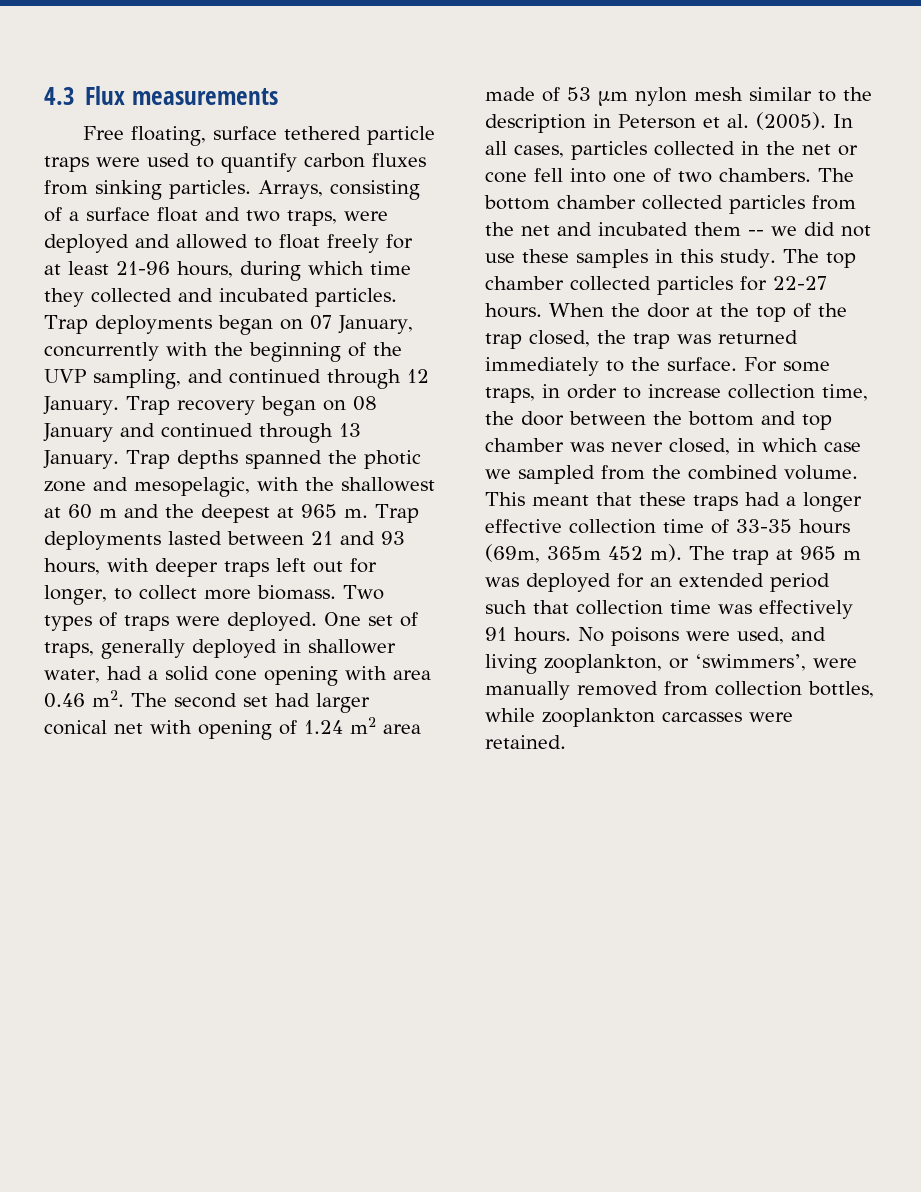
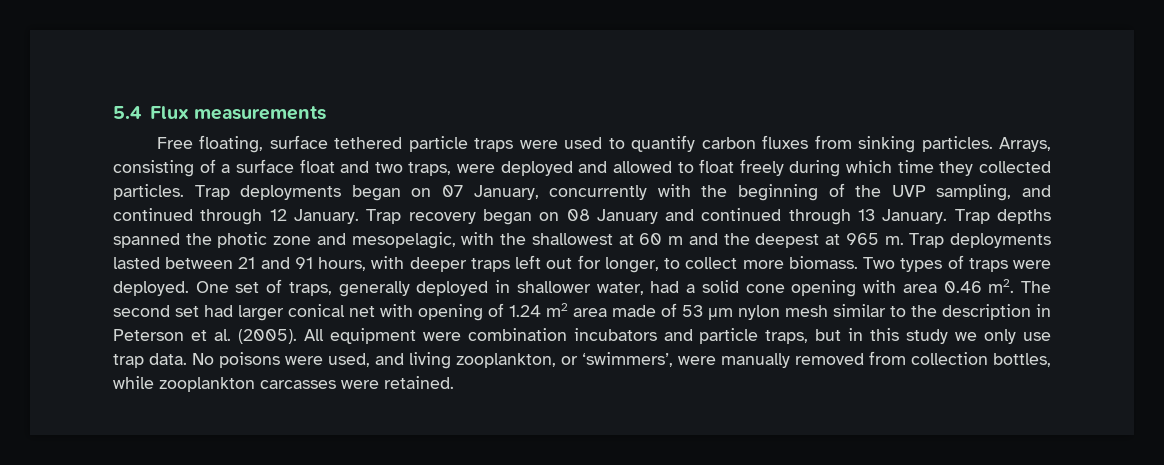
[44,87,75,105] 4.3 -> [113,106,142,119] 5.4
[386,234,413,249] [44,261,233,278] for at least 21-96 hours, -> (784, 167) none
[178,288,309,302] and incubated -> (1052, 167) none
[381,531,405,545] 93 -> [294,257,313,269] 91
[832,114,853,128] [485,141,858,160] [485,168,854,183] [484,195,856,214] [485,222,871,237] [485,249,856,268] [485,276,827,295] [485,303,847,322] [485,330,798,349] [485,357,830,376] [485,384,868,403] [485,411,832,430] [485,438,861,455] [485,465,858,484] [485,492,862,512] [485,519,850,534] [485,544,861,565] [485,573,830,592] [485,600,853,619] [485,627,571,642] In all cases, particles collected in the net or cone fell into one of two chambers. The bottom chamber collected particles from the net and incubated them -- we did not use these samples in this study. The top chamber collected particles for 22-27 hours. When the door at the top of the trap closed, the trap was returned immediately to the surface. For some traps, in order to increase collection time, the door between the bottom and top chamber was never closed, in which case we sampled from the combined volume. This meant that these traps had a longer effective collection time of 33-35 hours (69m, 365m 452 m). The trap at 965 m was deployed for an extended period such that collection time was effectively 91 hours. -> [303,328,1052,344] [113,353,187,368] All equipment were combination incubators and particle traps, but in this study we only use trap data.

